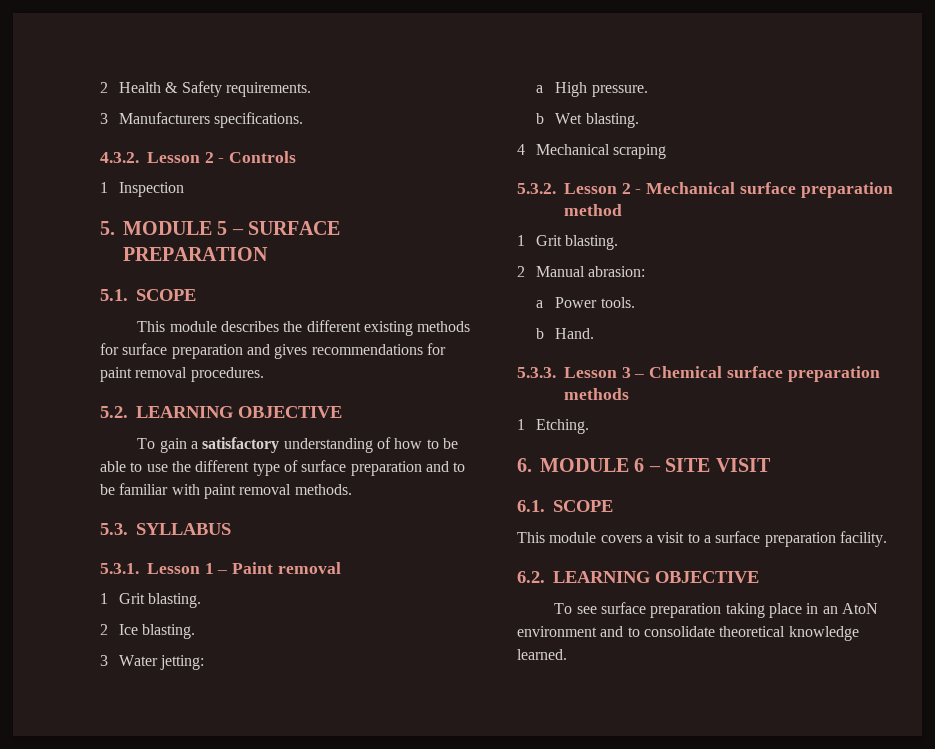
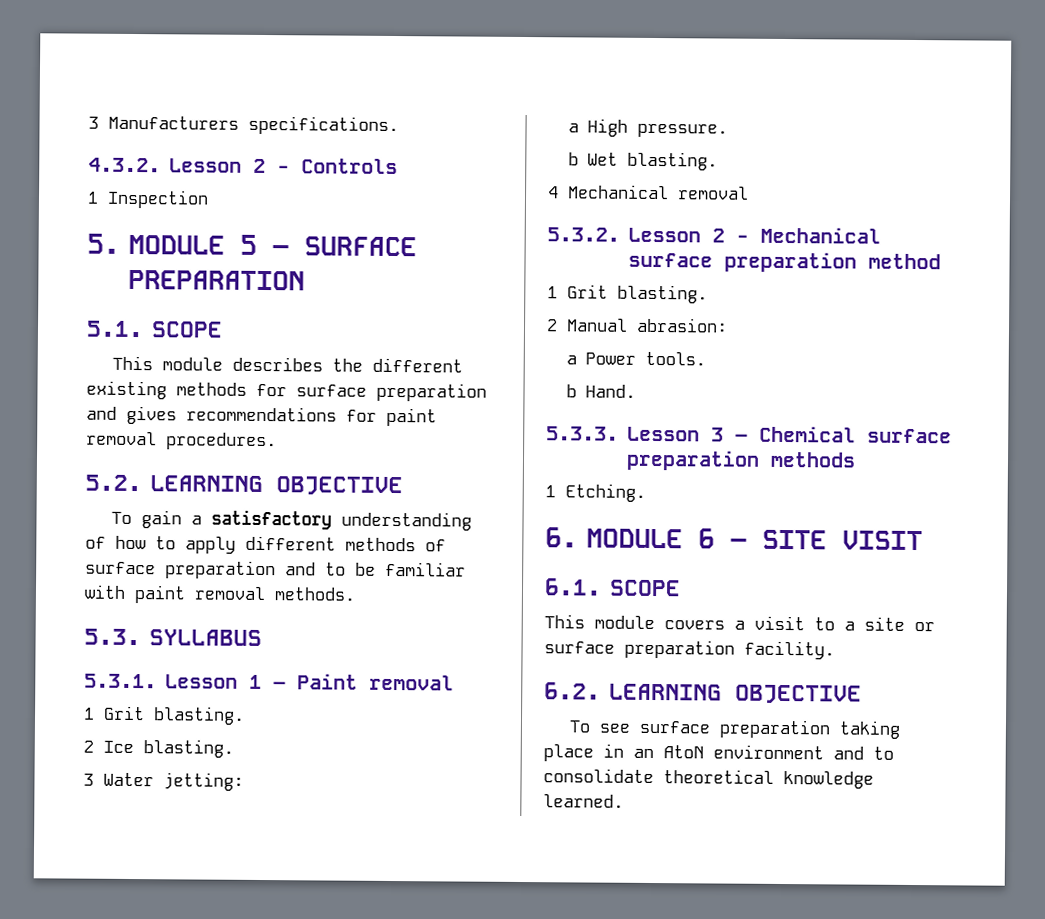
[100,81,312,97] 2 Health & Safety requirements. // -> (88, 122) none
[442,438,458,449] [100,460,280,476] be able to use the different type -> [185,535,416,554] apply different methods
[613,144,667,159] scraping -> [677,186,749,200] removal
(711, 539) none -> [864,616,935,632] site or

